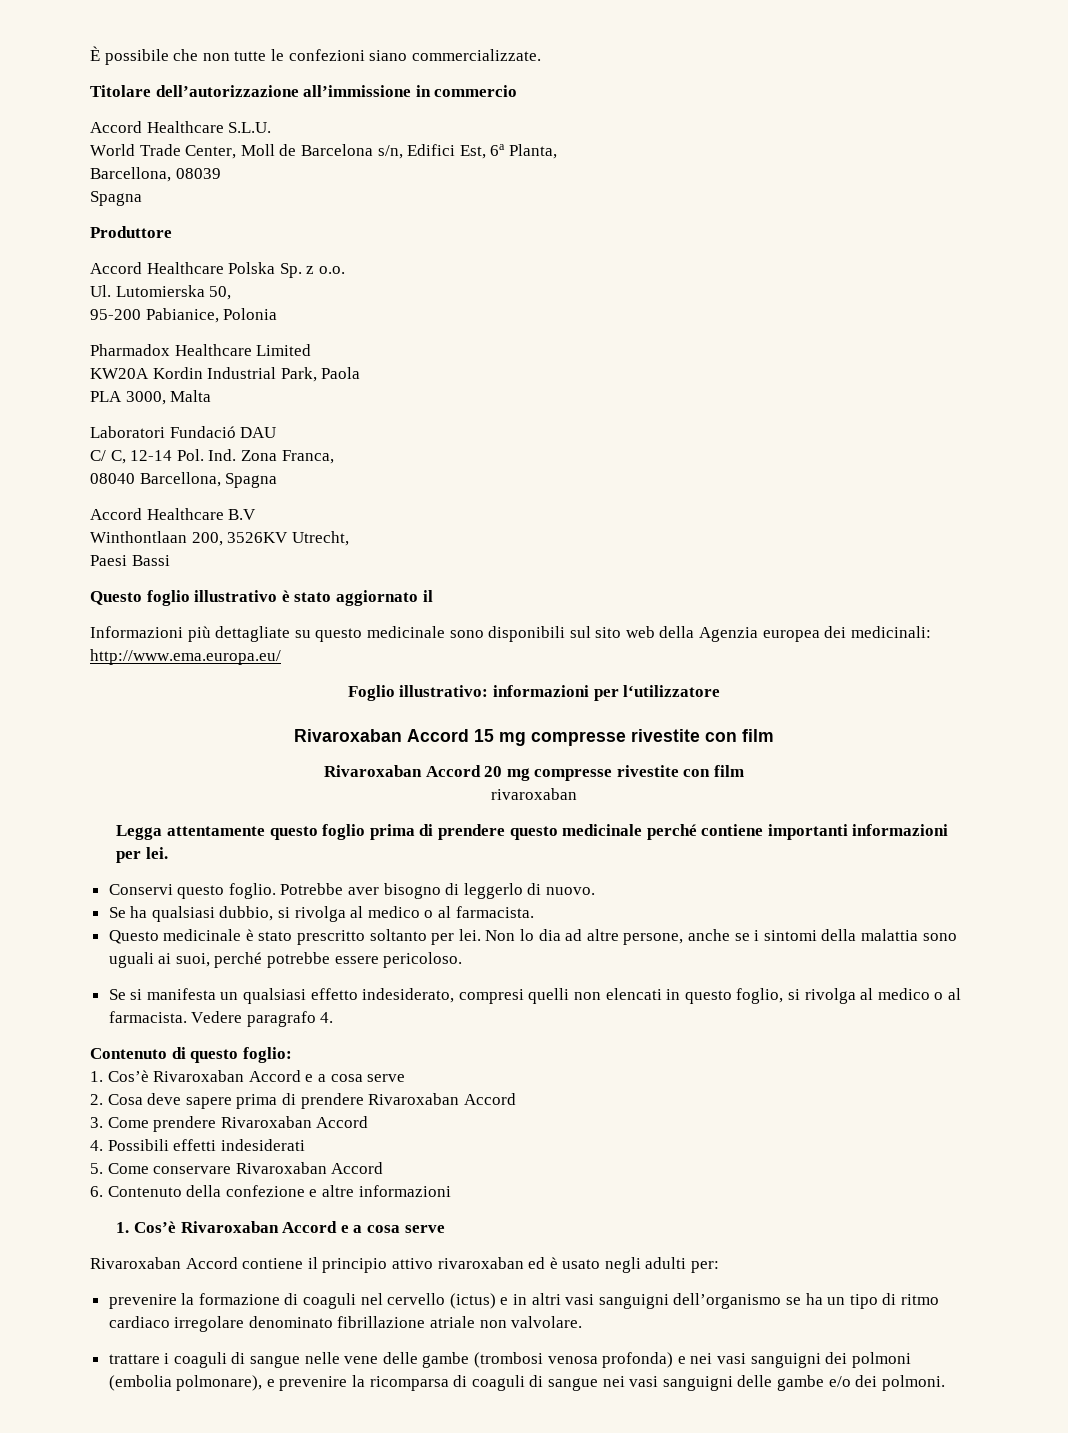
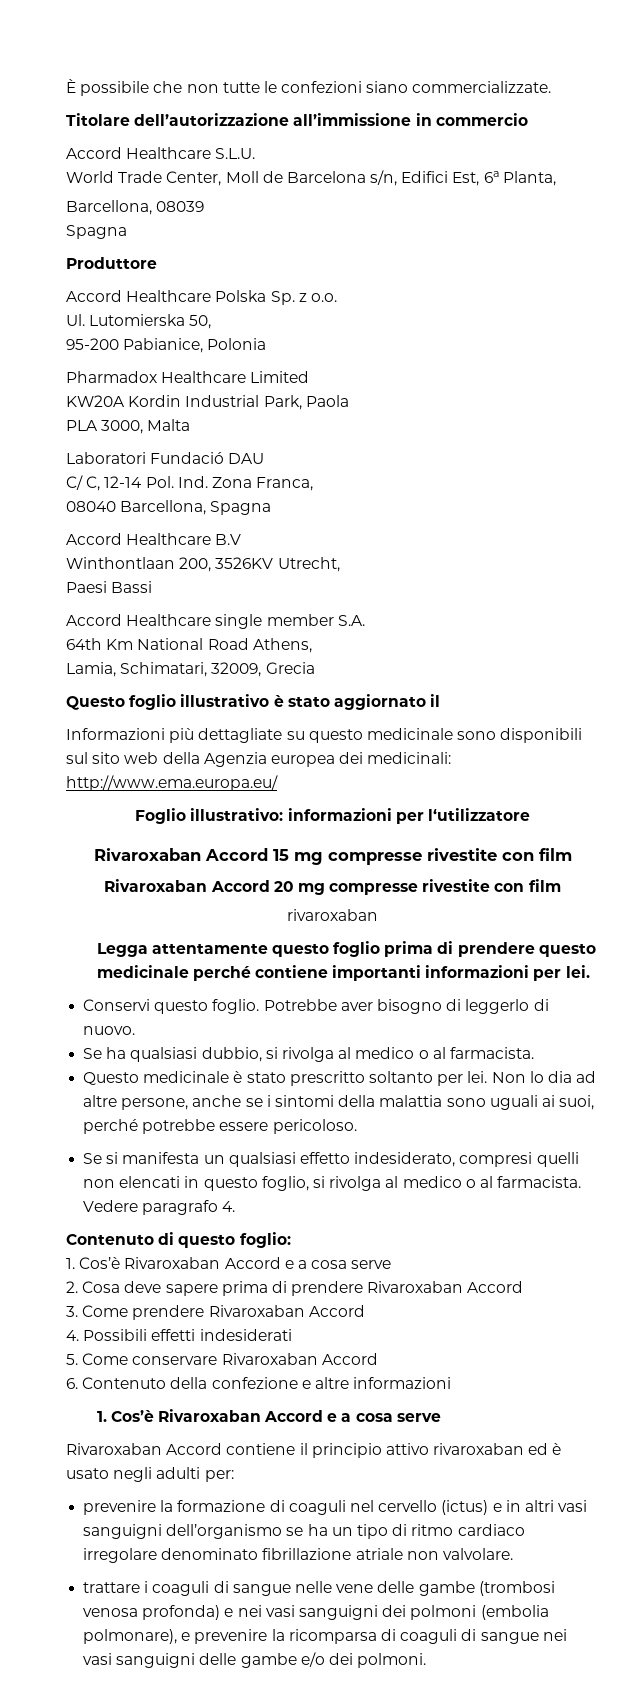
(170, 560) none -> [66,614,365,629] [66,638,312,653] [66,662,315,677] // Accord Healthcare single member S.A. // 64th Km National Road Athens, // Lamia, Schimatari, 32009, Grecia

